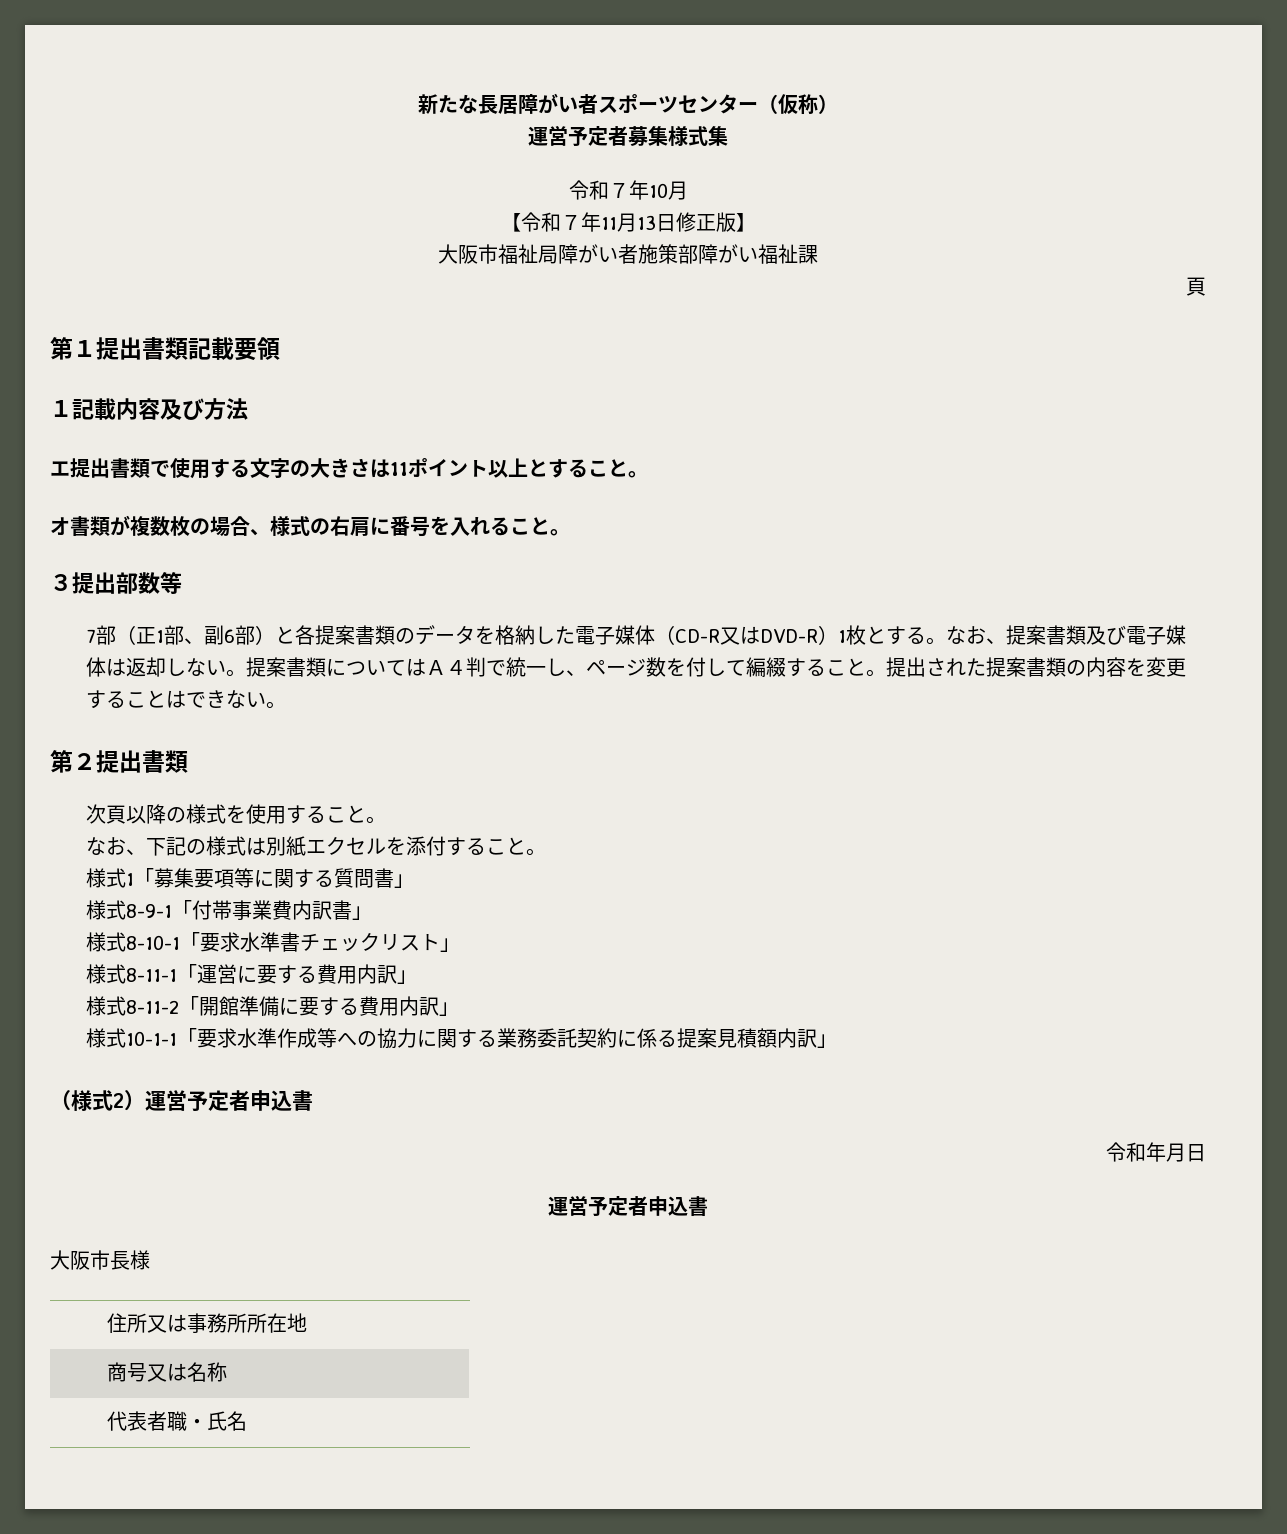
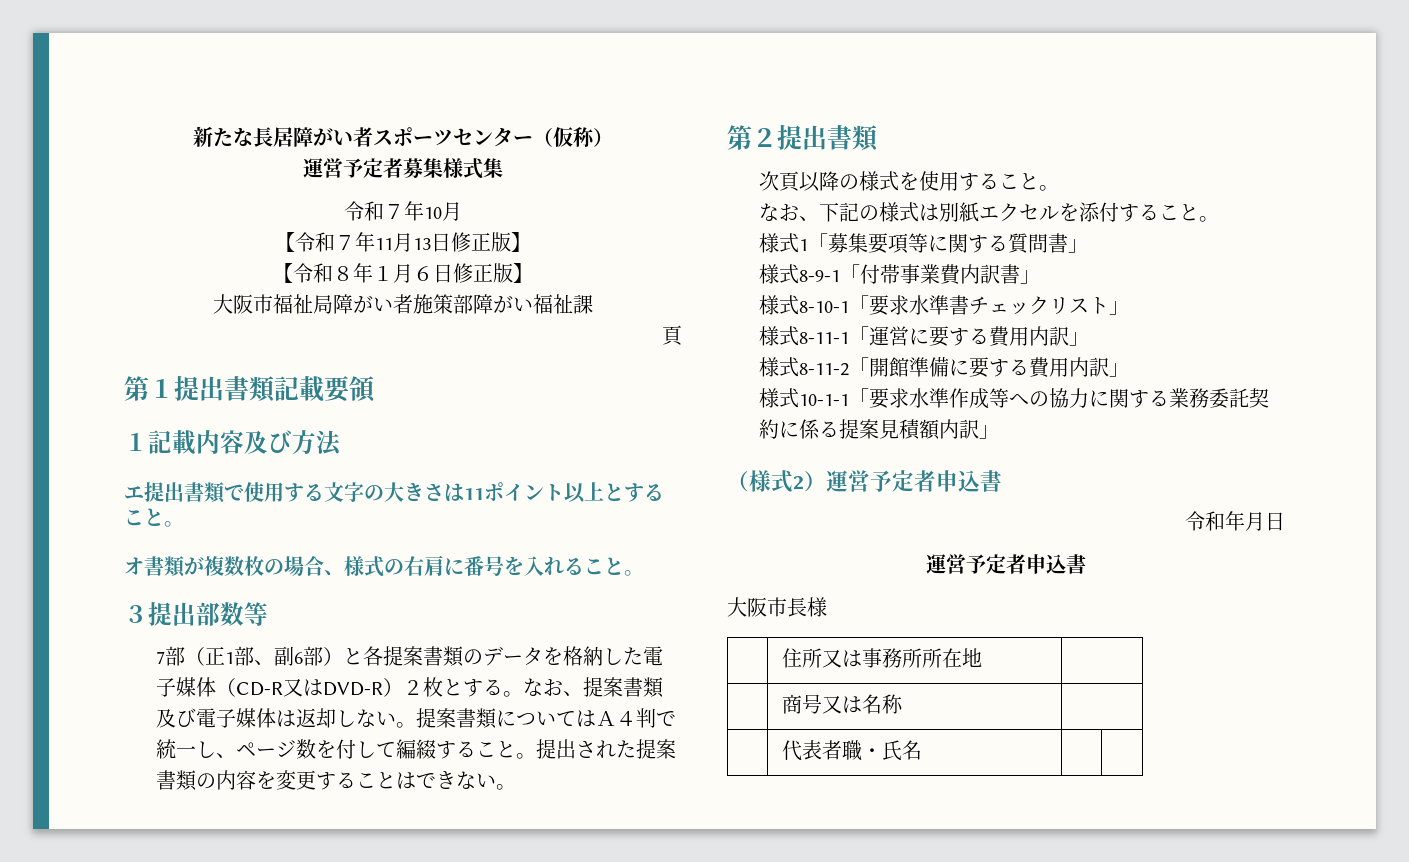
(756, 222) none -> [273,263,533,283] // 【令和８年１月６日修正版】
[838,630,847,643] 1 -> [402,680,423,695] ２

